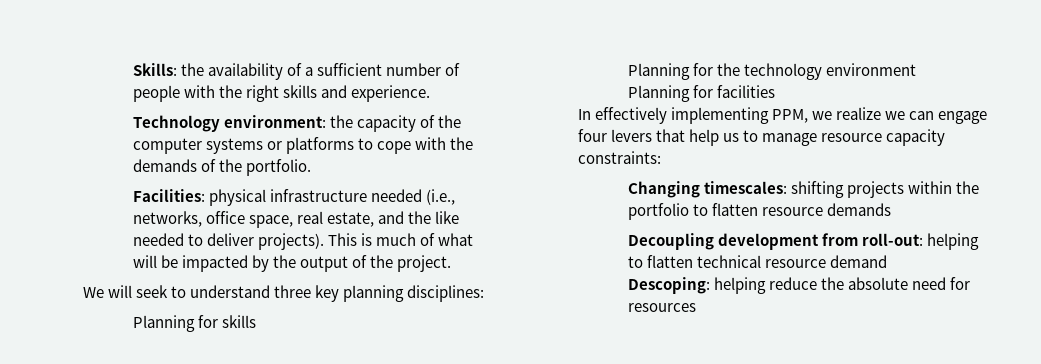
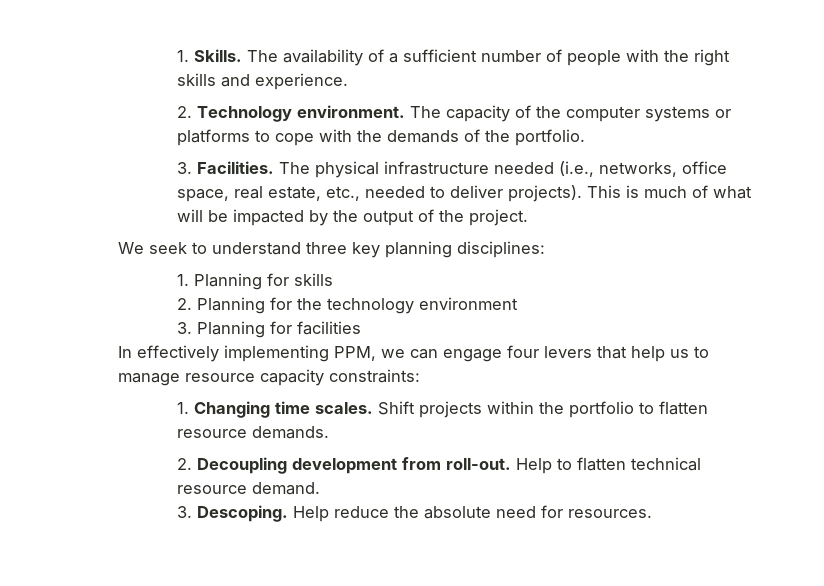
[133,63,205,76] Skills: the -> [177,49,279,62] 1. Skills. The
[133,115,354,132] Technology environment: the -> [177,105,442,122] 2. Technology environment. The
[133,189,206,202] Facilities: -> [177,161,311,174] 3. Facilities. The
[378,211,460,224] and the like -> [326,186,361,201] etc.,
[108,285,133,298] will -> (145, 248) none
(485, 293) none -> [177,274,190,286] 1.
(257, 321) none -> [177,298,193,310] 2.
(917, 69) none -> [177,322,193,334] 3.
[836,107,906,120] realize we -> (406, 353) none
[628,181,845,198] Changing timescales: shifting -> [177,401,416,418] 1. Changing time scales. Shift
[827,203,892,216] demands // -> [252,426,330,439] [177,458,193,470] demands. // 2.
[862,233,980,250] roll-out: helping -> [446,458,553,474] roll-out. Help
[830,255,888,268] [628,277,767,294] demand // Descoping: helping -> [252,482,321,495] [177,505,330,522] demand. // 3. Descoping. Help
[628,303,697,312] resources -> [568,509,653,518] resources.

